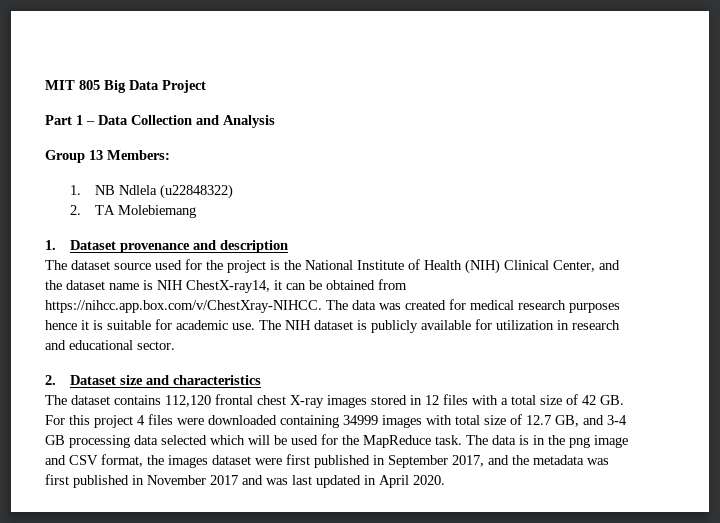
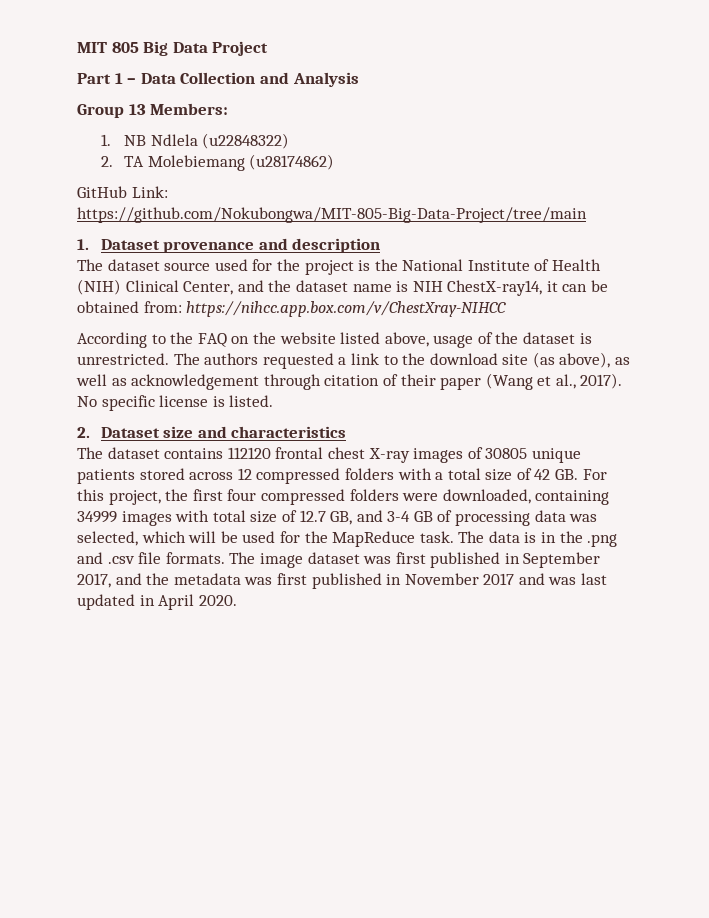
(197, 211) none -> [249,154,335,170] [77,186,168,198] [77,207,587,223] (u28174862) // GitHub Link: https://github.com/Nokubongwa/MIT-805-Big-Data-Project/tree/main
[378,279,407,290] [45,299,620,313] [45,319,620,333] [45,340,175,350] from https://nihcc.app.box.com/v/ChestXray-NIHCC. The data was created for medical research purposes hence it is suitable for academic use. The NIH dataset is publicly available for utilization in research and educational sector. -> [143,301,507,317] [77,332,592,348] [77,352,631,369] [76,373,623,390] [77,395,274,411] from: https://nihcc.app.box.com/v/ChestXray-NIHCC // According to the FAQ on the website listed above, usage of the dataset is unrestricted. The authors requested a link to the download site (as above), as well as acknowledgement through citation of their paper (Wang et al., 2017). No specific license is listed.
[165,395,211,407] 112,120 -> [227,447,271,459] 112120
[371,394,468,405] stored in 12 files -> [467,447,581,463] [77,468,394,484] of 30805 unique patients stored across 12 compressed folders
[94,414,277,428] project 4 files were downloaded -> [108,489,531,505] project, the first four compressed folders were downloaded,
(65, 440) none -> [437,510,453,522] of
[161,435,207,445] selected -> [569,514,598,522] [77,531,138,546] was selected,
[569,435,628,448] [45,454,282,468] png image and CSV format, the images dataset were -> [587,534,618,547] [77,552,392,568] .png and .csv file formats. The image dataset was

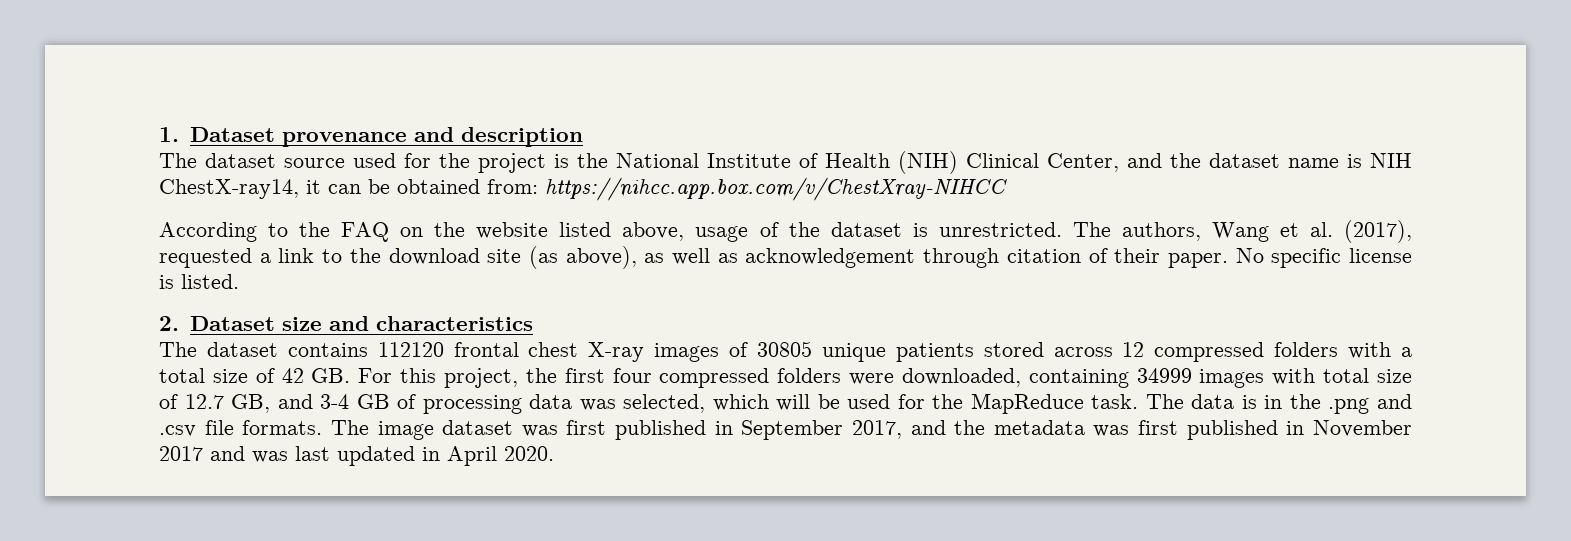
[77,41,269,56] [77,72,359,87] [77,103,229,118] [100,133,290,149] [100,154,335,171] [77,186,168,198] [77,207,587,223] MIT 805 Big Data Project // Part 1 – Data Collection and Analysis // Group 13 Members: // 1. NB Ndlela (u22848322) // 2. TA Molebiemang (u28174862) // GitHub Link: https://github.com/Nokubongwa/MIT-805-Big-Data-Project/tree/main // -> (159, 134) none
[204,353,259,365] authors -> [1121,220,1412,243] authors, Wang et al. (2017),
[440,373,623,390] paper (Wang et al., 2017). -> [1167,253,1228,268] paper.

